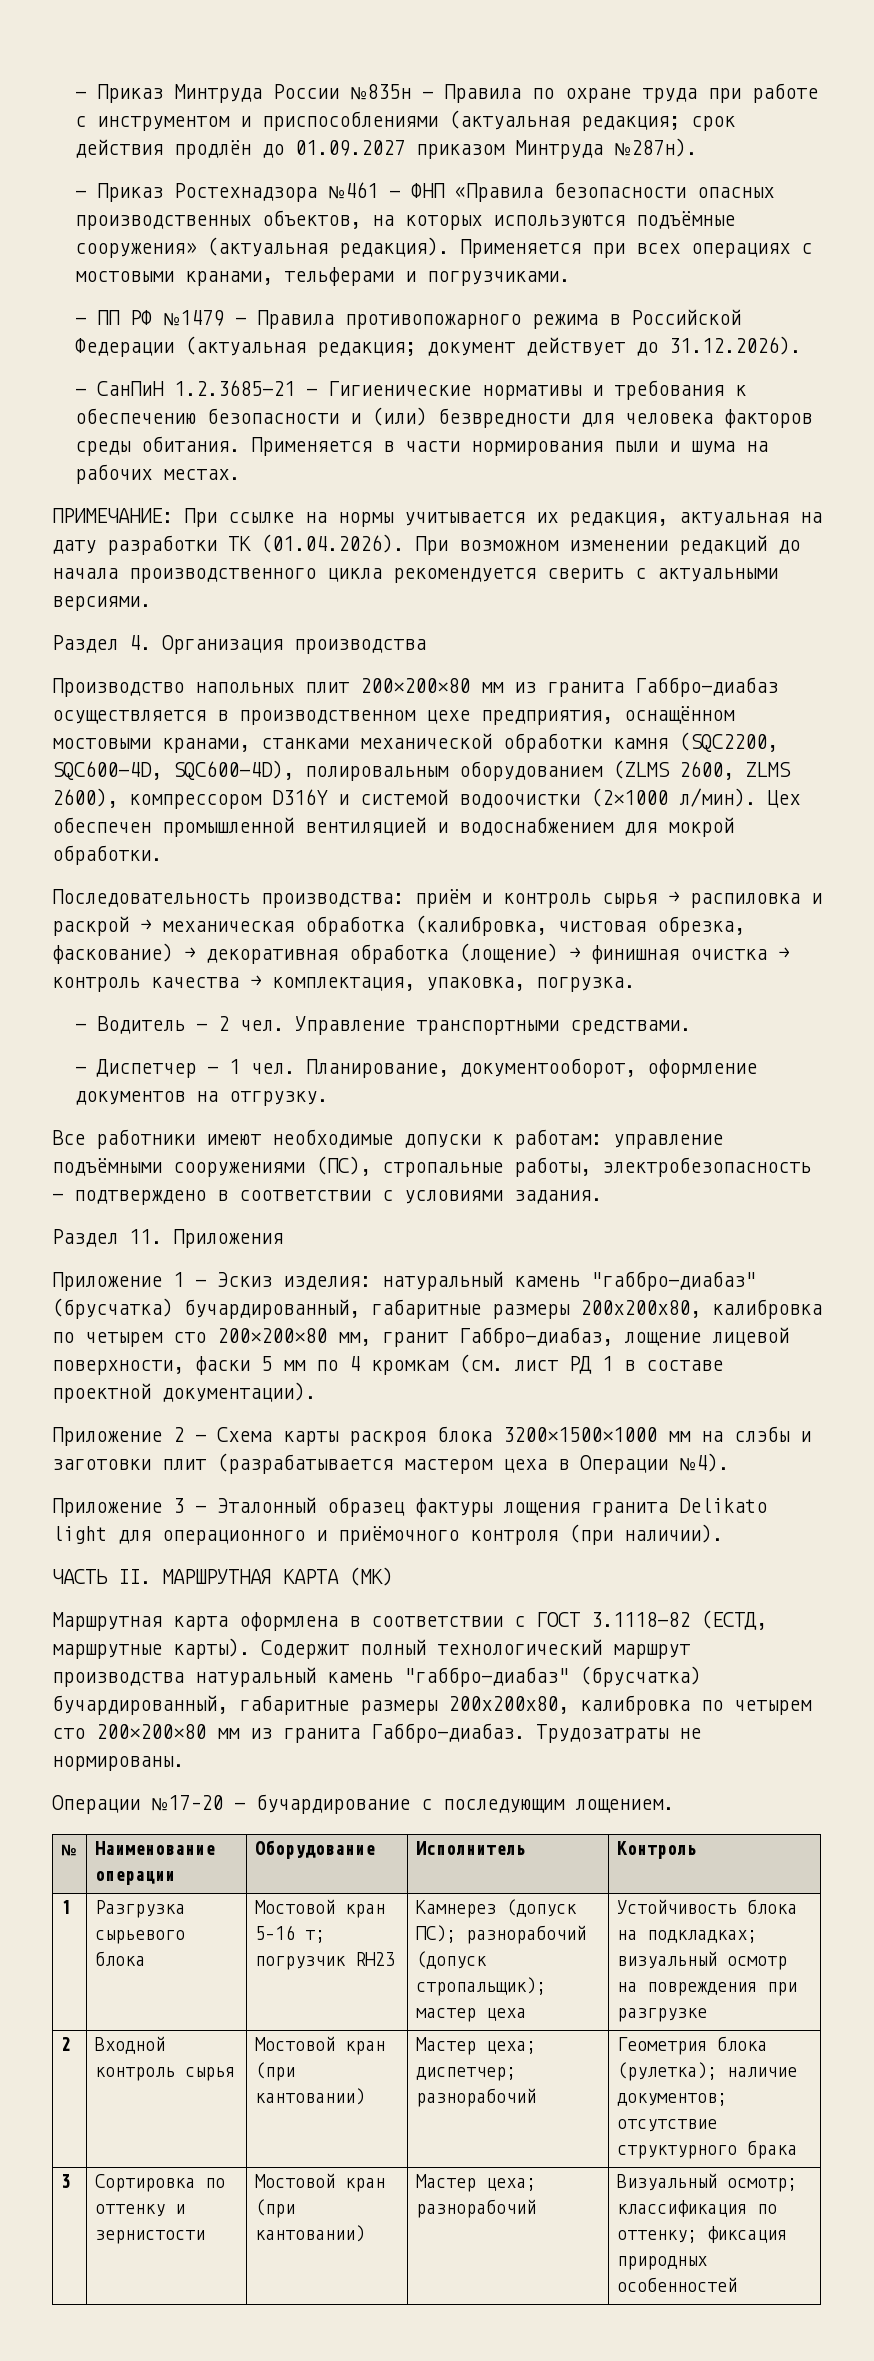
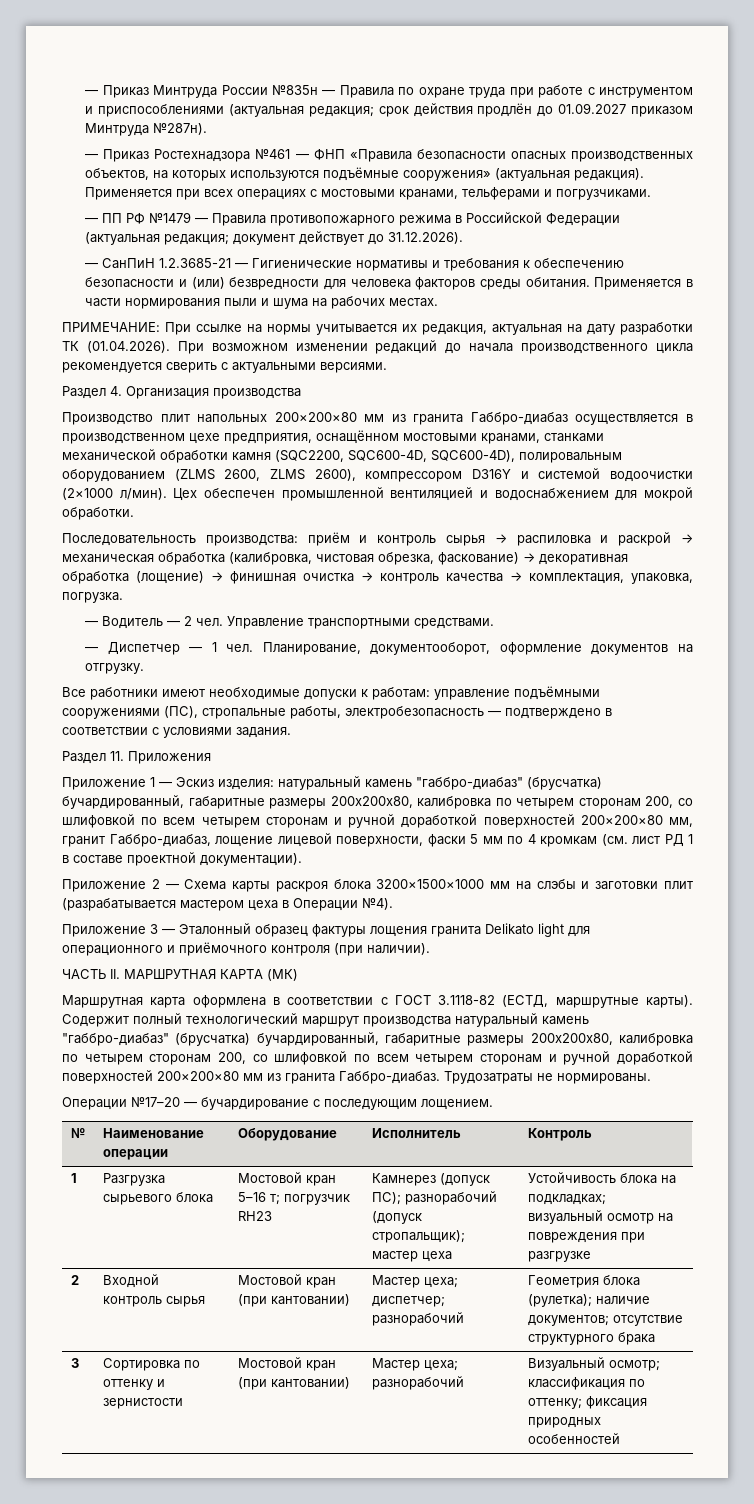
[195,682,349,693] напольных плит -> [160,414,268,423] плит напольных
[173,1332,206,1343] сто -> [578,796,693,809] [62,814,575,828] сторонам 200, со шлифовкой по всем четырем сторонам и ручной доработкой поверхностей
[52,1728,85,1739] сто -> [149,1051,693,1065] [62,1070,153,1084] сторонам 200, со шлифовкой по всем четырем сторонам и ручной доработкой поверхностей

